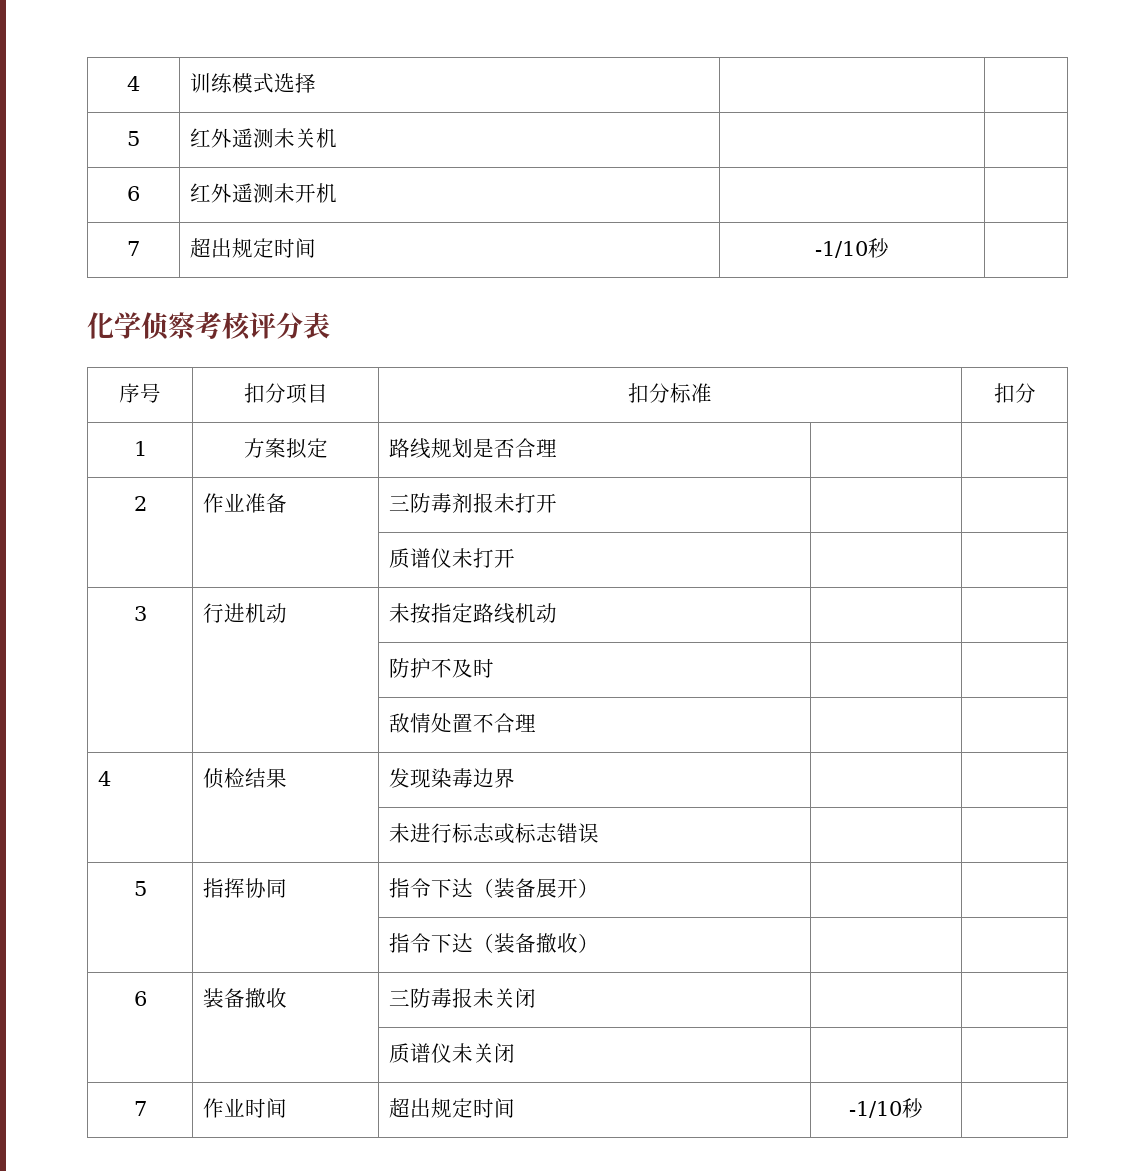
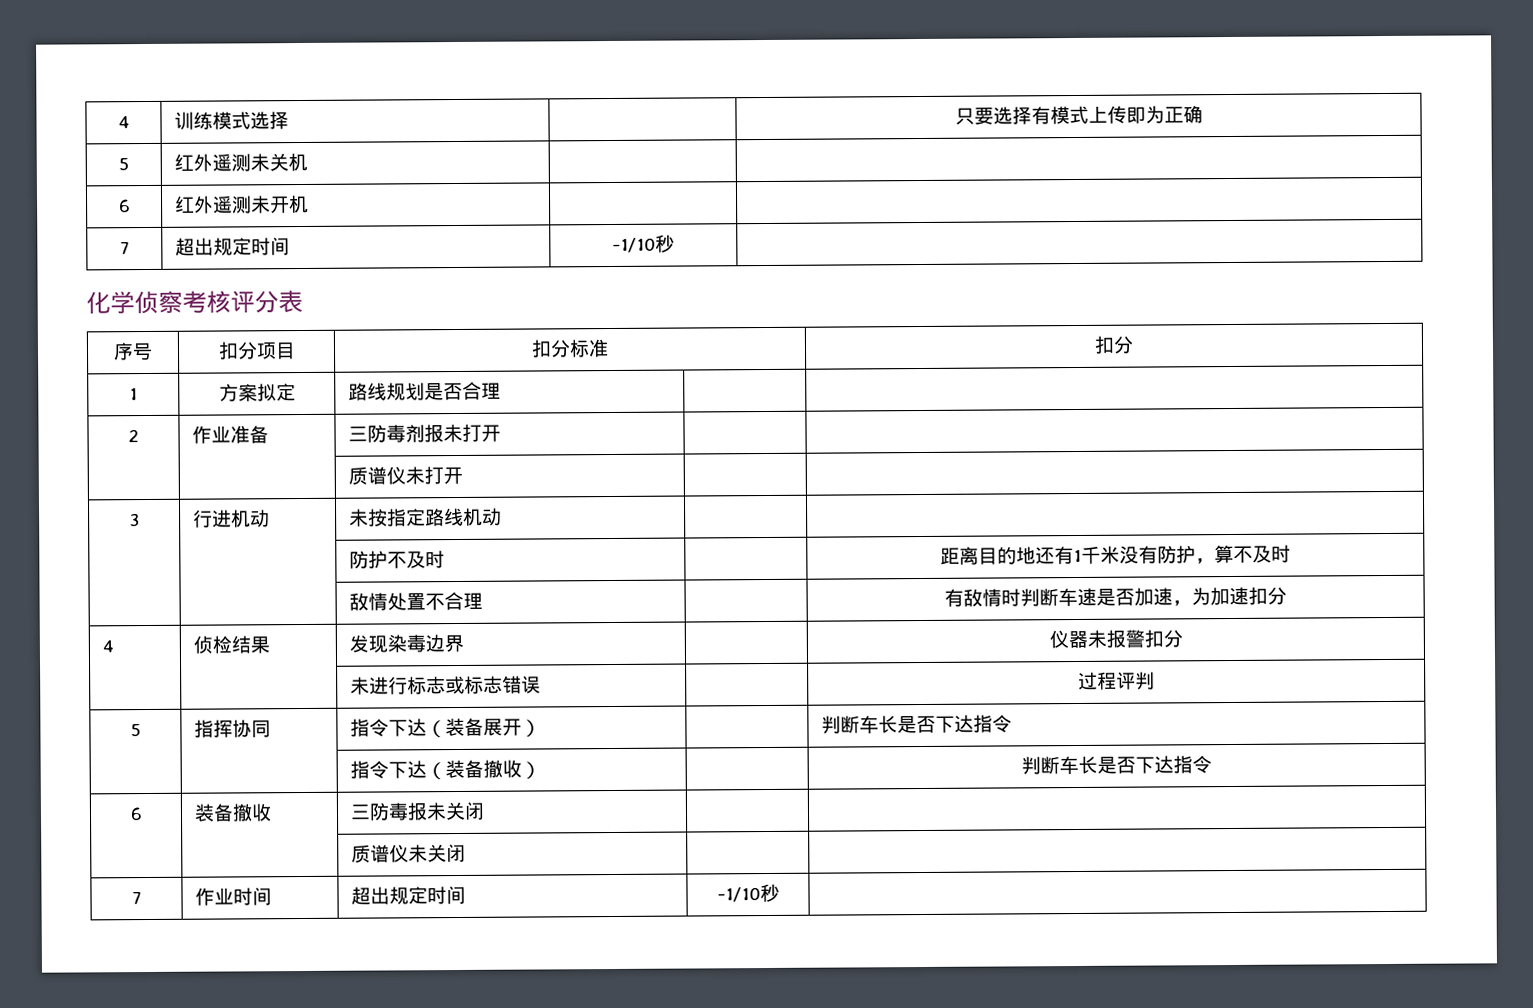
(317, 83) none -> [954,105,1203,125] 只要选择有模式上传即为正确
[389,713,537,733] // | | 敌情处置不合理 | | -> [940,544,1291,565] [348,591,483,611] [944,586,1287,607] 距离目的地还有1千米没有防护，算不及时 // | | 敌情处置不合理 | | 有敌情时判断车速是否加速，为加速扣分
(516, 778) none -> [1048,629,1183,649] 仪器未报警扣分
(600, 833) none -> [1078,671,1155,690] 过程评判
(600, 888) none -> [820,714,1012,734] 判断车长是否下达指令
(600, 943) none -> [1021,755,1212,775] 判断车长是否下达指令

